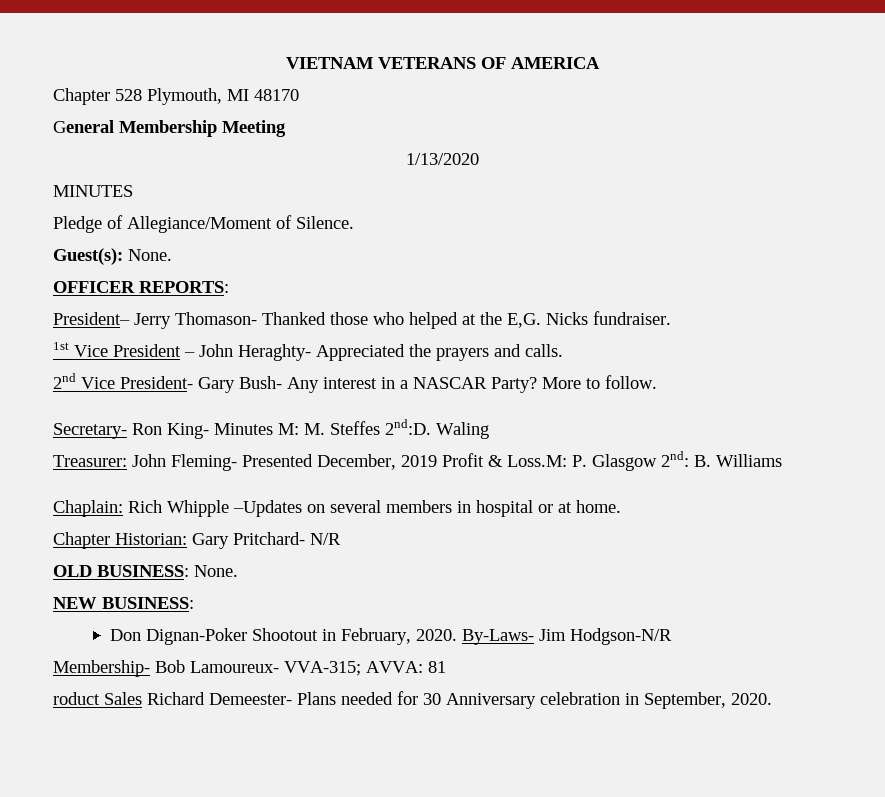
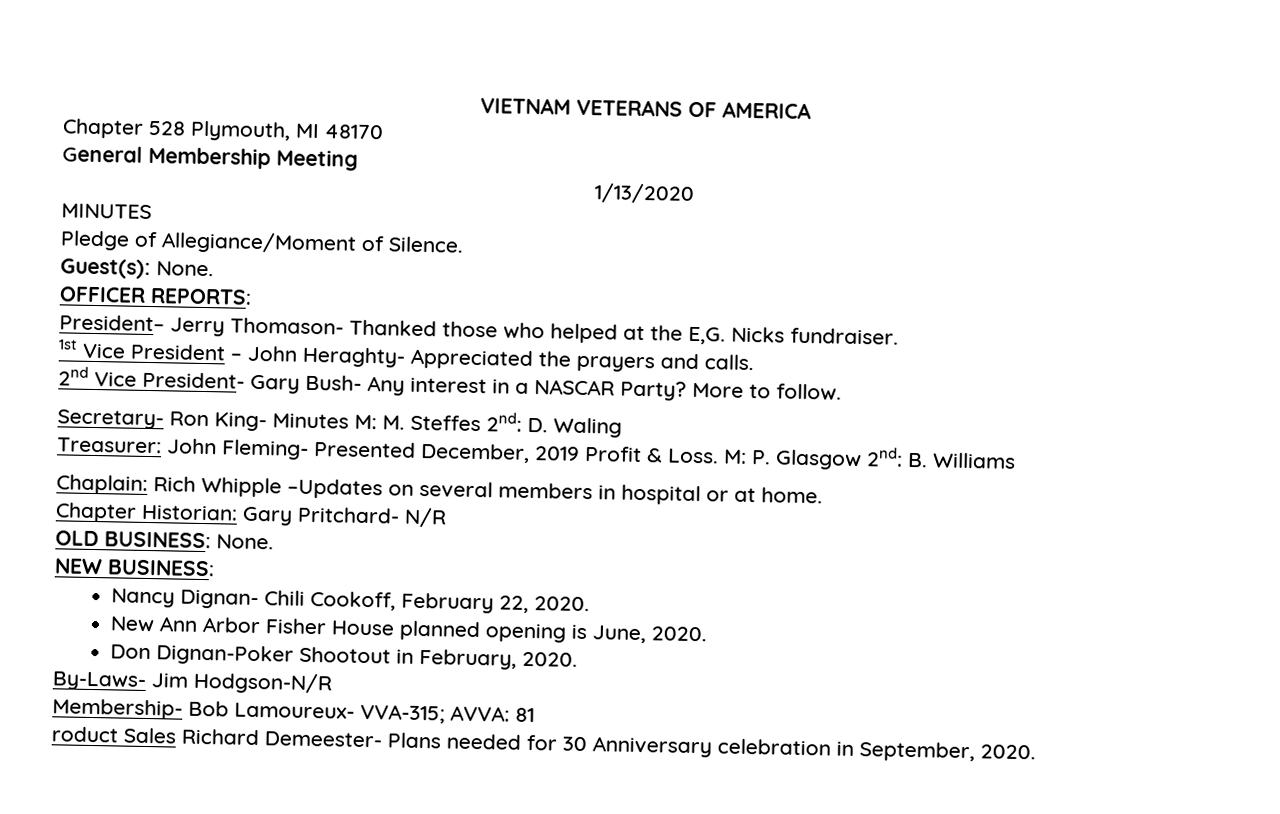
[385,419,431,435] 2nd:D. -> [486,412,548,433] 2nd: D.
[507,455,567,467] Loss.M: -> [667,448,747,464] Loss. M:
(194, 603) none -> [111,588,591,614] [110,616,708,644] // Nancy Dignan- Chili Cookoff, February 22, 2020. // New Ann Arbor Fisher House planned opening is June, 2020.
(457, 635) none -> (579, 659) //

